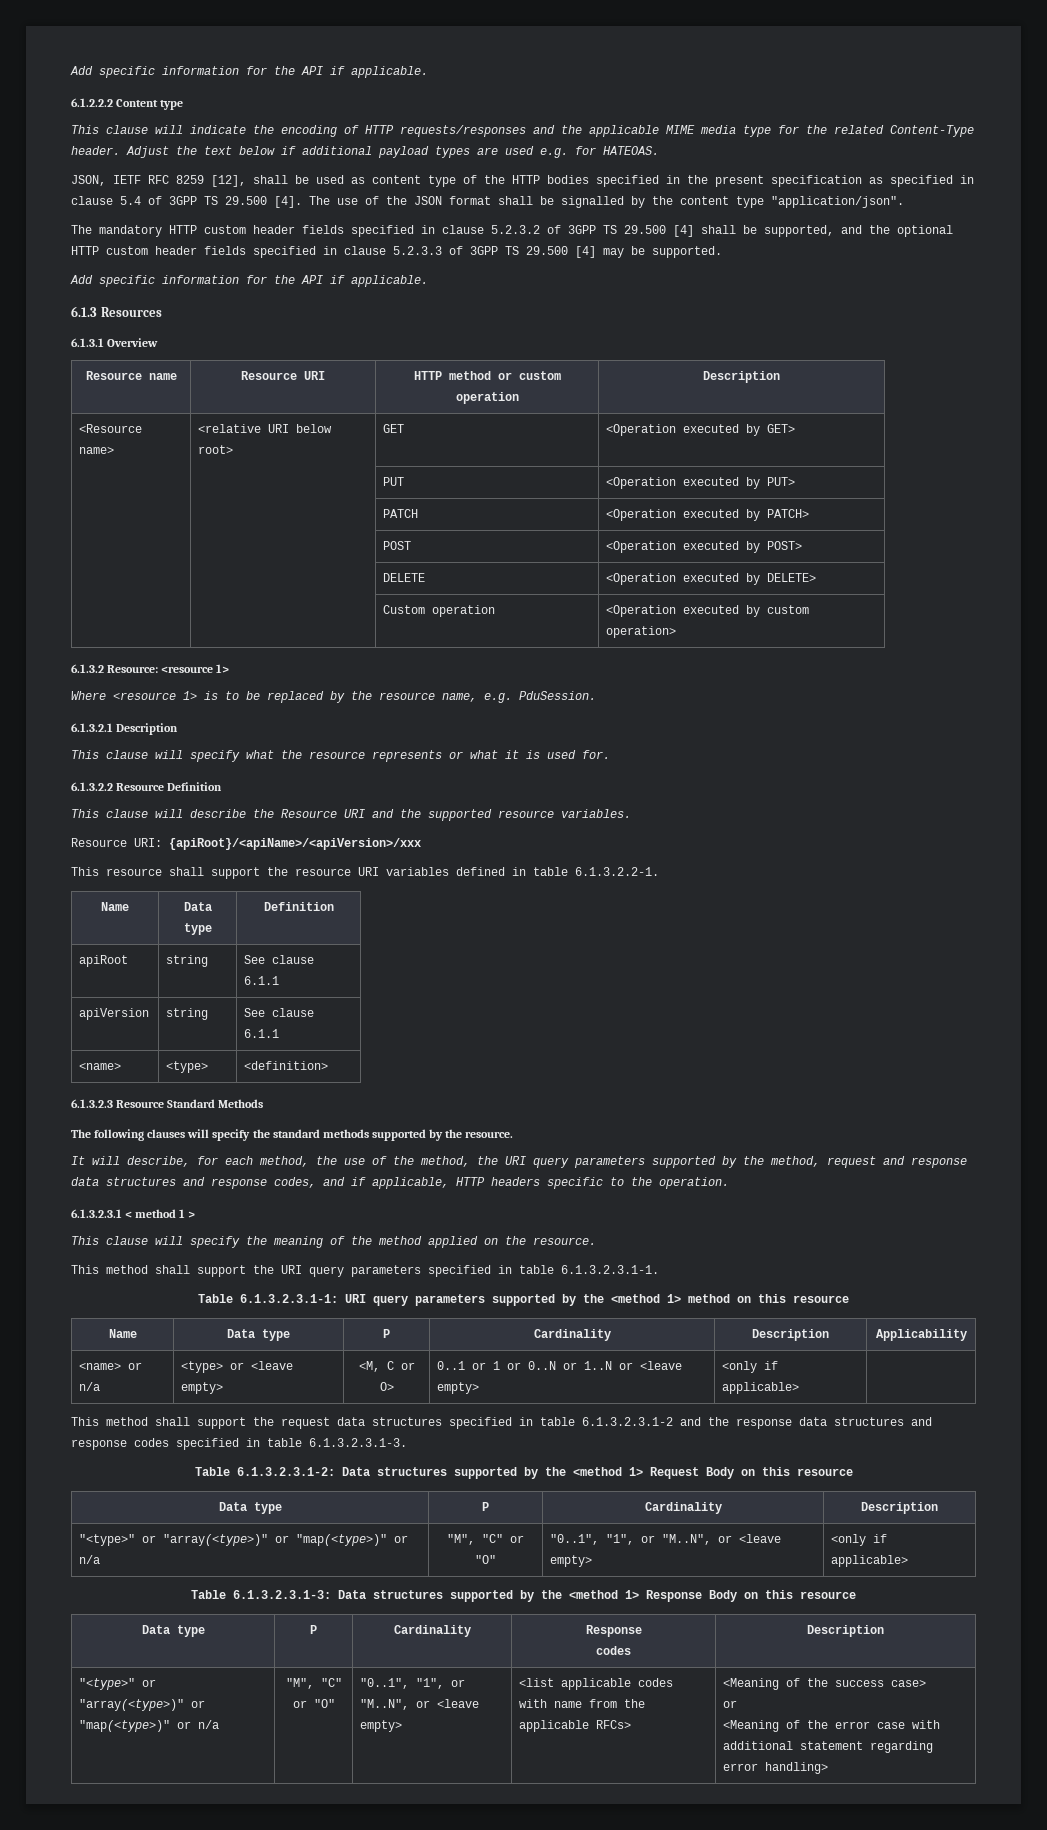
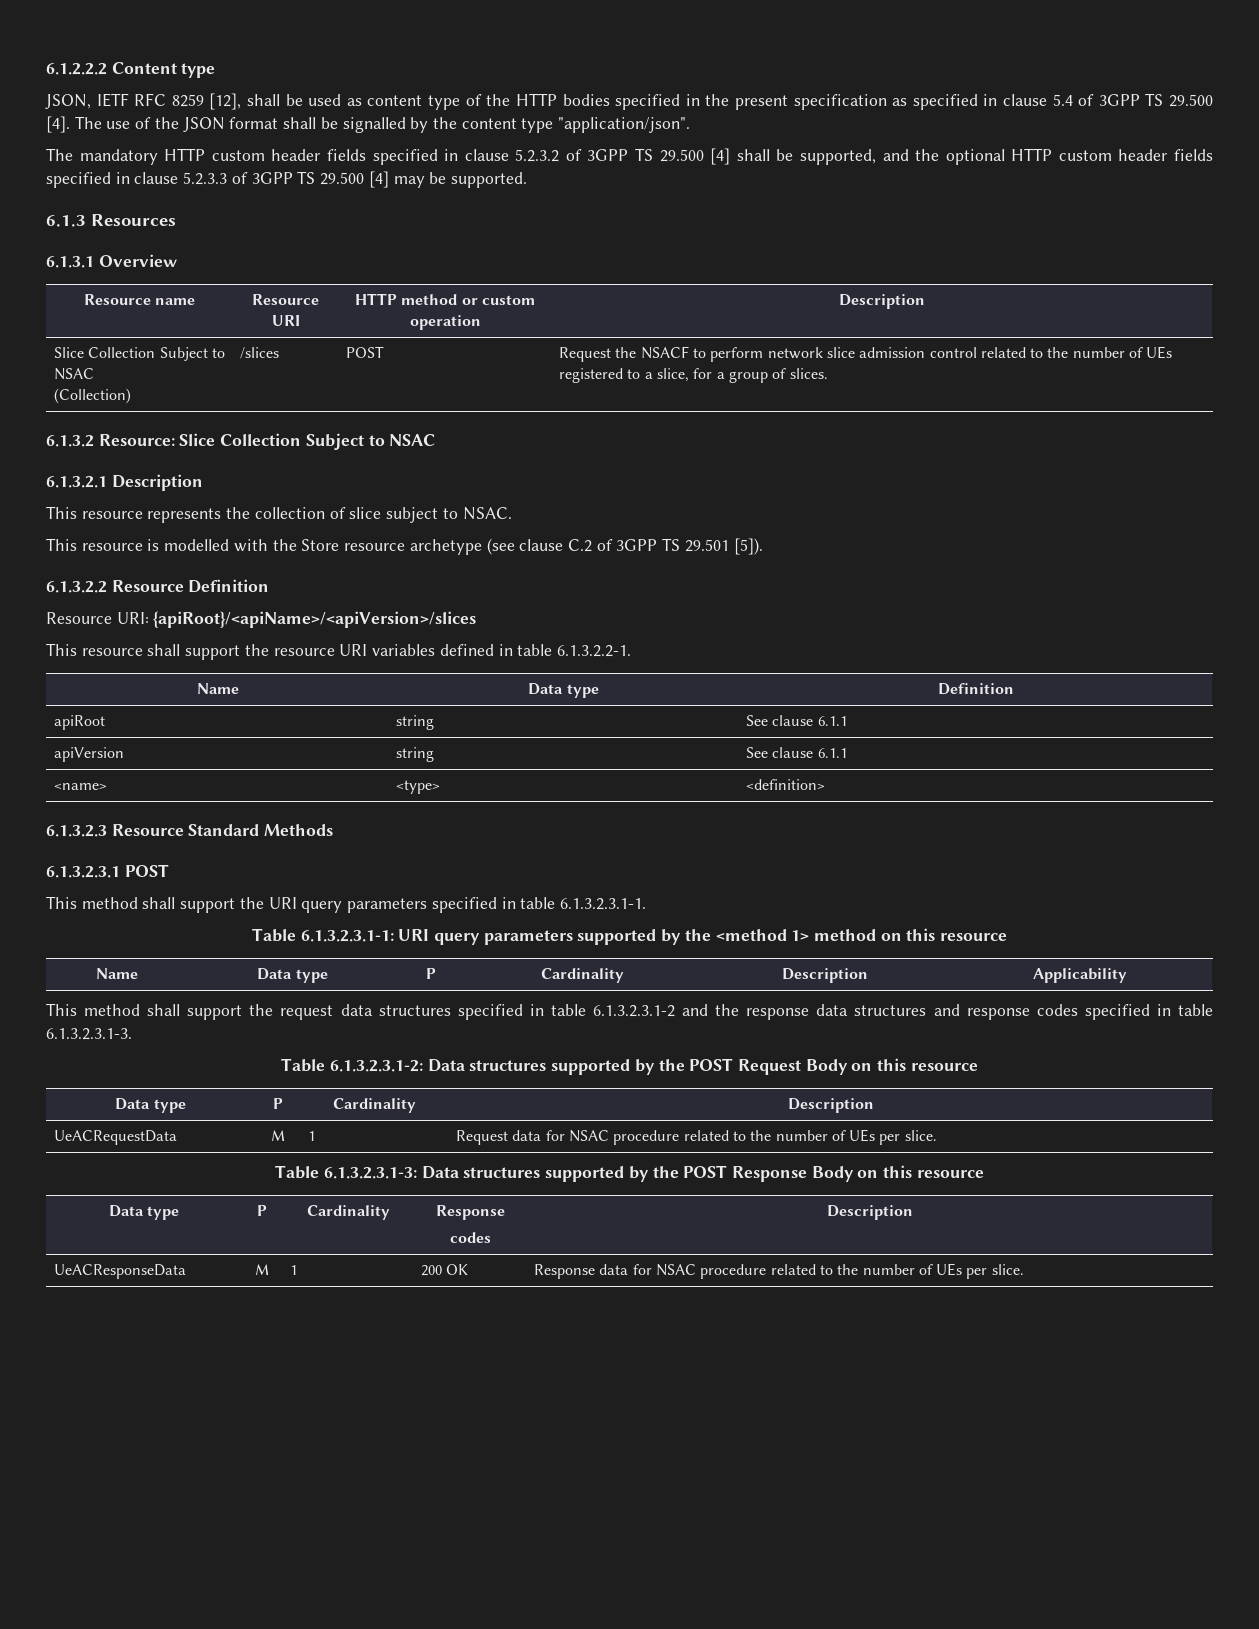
[70,66,428,78] [71,98,184,110] [71,125,974,137] [71,146,659,158] Add specific information for the API if applicable. // 6.1.2.2.2 Content type // This clause will indicate the encoding of HTTP requests/responses and the applicable MIME media type for the related Content-Type header. Adjust the text below if additional payload types are used e.g. for HATEOAS. -> [46,62,216,78] 6.1.2.2.2 Content type
[70,275,428,287] // Add specific information for the API if applicable. -> (527, 180) none
[79,424,143,433] [79,447,115,454] [198,424,333,433] [198,445,234,454] [383,424,405,433] [606,424,796,436] [383,477,405,486] [606,477,796,489] [383,509,419,518] [606,509,810,521] [383,541,412,550] [606,541,803,553] [383,573,426,582] [606,573,817,585] [383,605,496,617] [606,605,810,617] [606,626,677,638] [71,664,230,673] [71,691,596,703] [71,723,179,735] [71,750,610,762] [71,782,223,791] [71,809,631,821] <Resource name> | <relative URI below root> | GET | <Operation executed by GET> // | | PUT | <Operation executed by PUT> // | | PATCH | <Operation executed by PATCH> // | | POST | <Operation executed by POST> // | | DELETE | <Operation executed by DELETE> // | | Custom operation | <Operation executed by custom operation> // 6.1.3.2 Resource: <resource 1> // Where <resource 1> is to be replaced by the resource name, e.g. PduSession. // 6.1.3.2.1 Description // This clause will specify what the resource represents or what it is used for. // 6.1.3.2.2 Resource Definition // This clause will describe the Resource URI and the supported resource variables. -> [53,347,225,361] [53,368,94,380] [53,388,131,404] [239,347,279,359] [345,346,384,358] [558,346,1173,362] [558,368,828,383] [46,433,436,450] [46,474,203,491] [46,506,512,523] [46,538,763,555] [46,579,270,593] Slice Collection Subject to NSAC // (Collection) | /slices | POST | Request the NSACF to perform network slice admission control related to the number of UEs registered to a slice, for a group of slices. // 6.1.3.2 Resource: Slice Collection Subject to NSAC // 6.1.3.2.1 Description // This resource represents the collection of slice subject to NSAC. // This resource is modelled with the Store resource archetype (see clause C.2 of 3GPP TS 29.501 [5]). // 6.1.3.2.2 Resource Definition
[169,838,421,850] {apiRoot}/<apiName>/<apiVersion>/xxx -> [153,611,477,628] {apiRoot}/<apiName>/<apiVersion>/slices
[71,1129,514,1141] [71,1156,967,1168] [71,1177,729,1189] [71,1209,196,1218] [71,1236,596,1248] The following clauses will specify the standard methods supported by the resource. // It will describe, for each method, the use of the method, the URI query parameters supported by the method, request and response data structures and response codes, and if applicable, HTTP headers specific to the operation. // 6.1.3.2.3.1 < method 1 > // This clause will specify the meaning of the method applied on the resource. -> [46,864,169,878] 6.1.3.2.3.1 POST
[79,1362,143,1370] [79,1382,101,1391] [181,1361,294,1373] [181,1382,224,1394] [358,1361,415,1372] [379,1382,394,1391] [437,1361,683,1370] [437,1382,480,1394] [722,1361,779,1373] [722,1382,800,1394] // <name> or n/a | <type> or <leave empty> | <M, C or O> | 0..1 or 1 or 0..N or 1..N or <leave empty> | <only if applicable> | -> (1127, 975) none
[572,1467,643,1476] <method 1> -> [689,1058,734,1071] POST
[79,1534,409,1546] [79,1555,101,1564] [447,1534,524,1545] [475,1555,496,1564] [550,1534,782,1545] [550,1555,593,1567] [831,1534,888,1546] [831,1555,909,1567] "<type>" or "array(<type>)" or "map(<type>)" or n/a | "M", "C" or "O" | "0..1", "1", or "M..N", or <leave empty> | <only if applicable> -> [53,1130,177,1145] [270,1130,285,1141] [307,1131,315,1141] [455,1129,937,1145] UeACRequestData | M | 1 | Request data for NSAC procedure related to the number of UEs per slice.
[569,1590,639,1599] <method 1> -> [683,1165,728,1178] POST
[79,1678,157,1690] [79,1699,206,1711] [79,1720,220,1732] [285,1678,342,1689] [292,1699,335,1708] [360,1678,466,1689] [360,1699,480,1710] [360,1720,403,1732] [519,1678,674,1690] [519,1699,646,1708] [519,1720,632,1732] [723,1678,927,1690] [723,1700,738,1708] [723,1720,941,1732] [723,1741,934,1753] [723,1762,829,1774] "<type>" or "array(<type>)" or "map(<type>)" or n/a | "M", "C" or "O" | "0..1", "1", or "M..N", or <leave empty> | <list applicable codes with name from the applicable RFCs> | <Meaning of the success case> // or // <Meaning of the error case with additional statement regarding error handling> -> [53,1264,186,1279] [255,1264,269,1275] [289,1265,297,1275] [420,1264,469,1276] [533,1263,1024,1279] UeACResponseData | M | 1 | 200 OK | Response data for NSAC procedure related to the number of UEs per slice.

